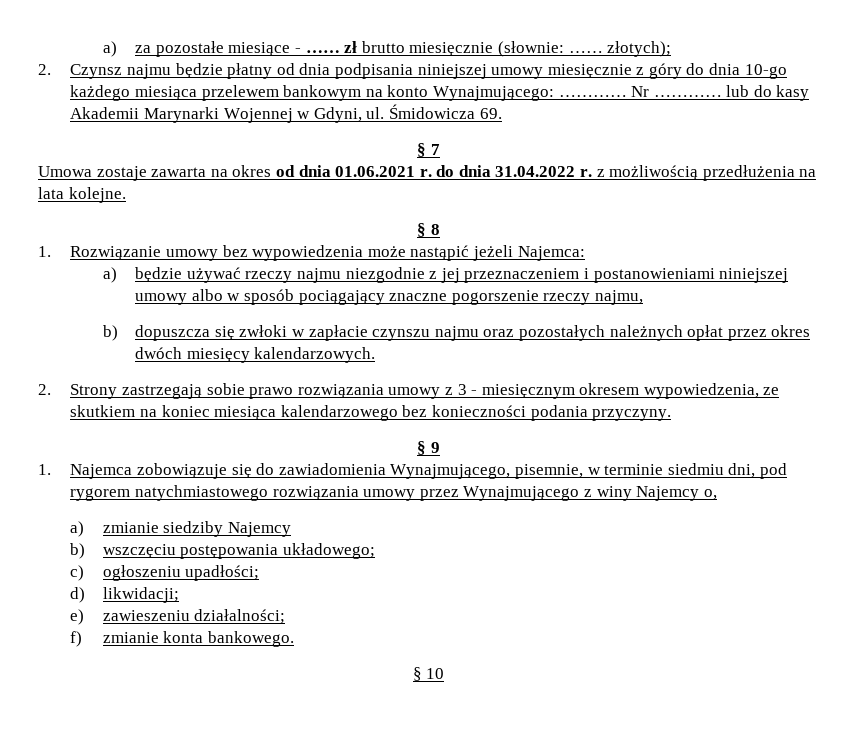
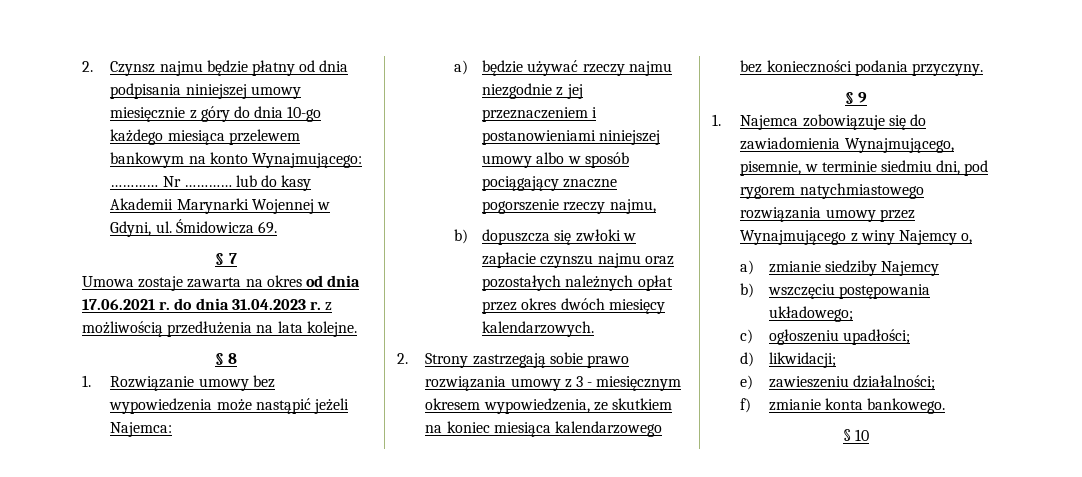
[102,41,672,57] a) za pozostałe miesiące - …… zł brutto miesięcznie (słownie: …… złotych); // -> (82, 66) none
[335,166,416,177] 01.06.2021 -> [82,299,155,310] 17.06.2021
[495,166,576,177] 31.04.2022 -> [231,299,306,310] 31.04.2023

